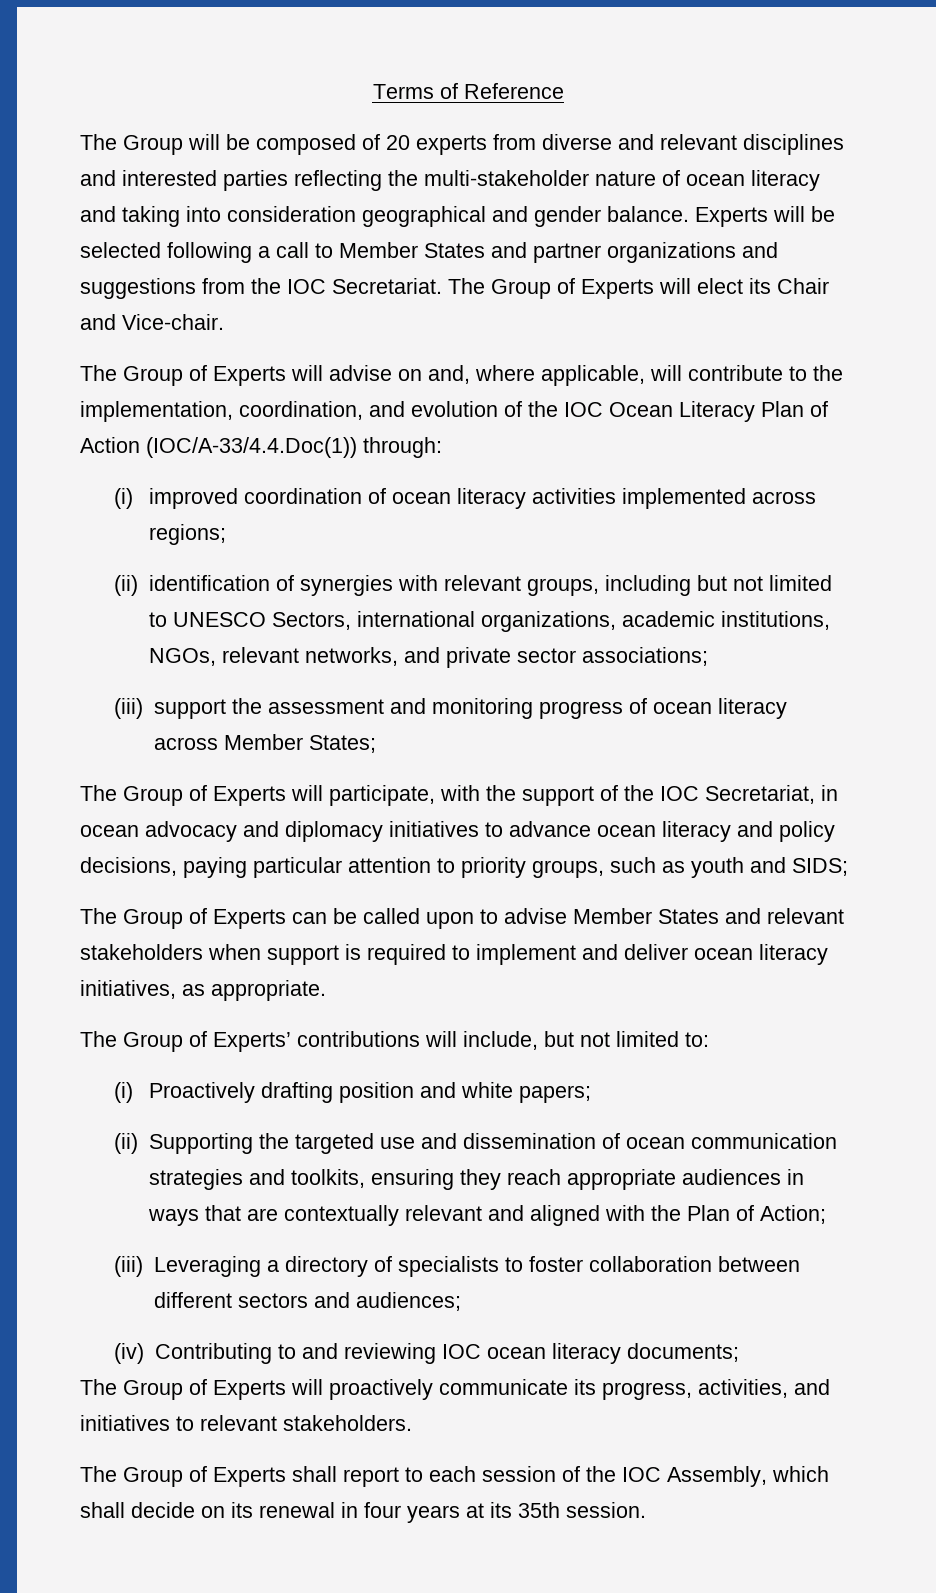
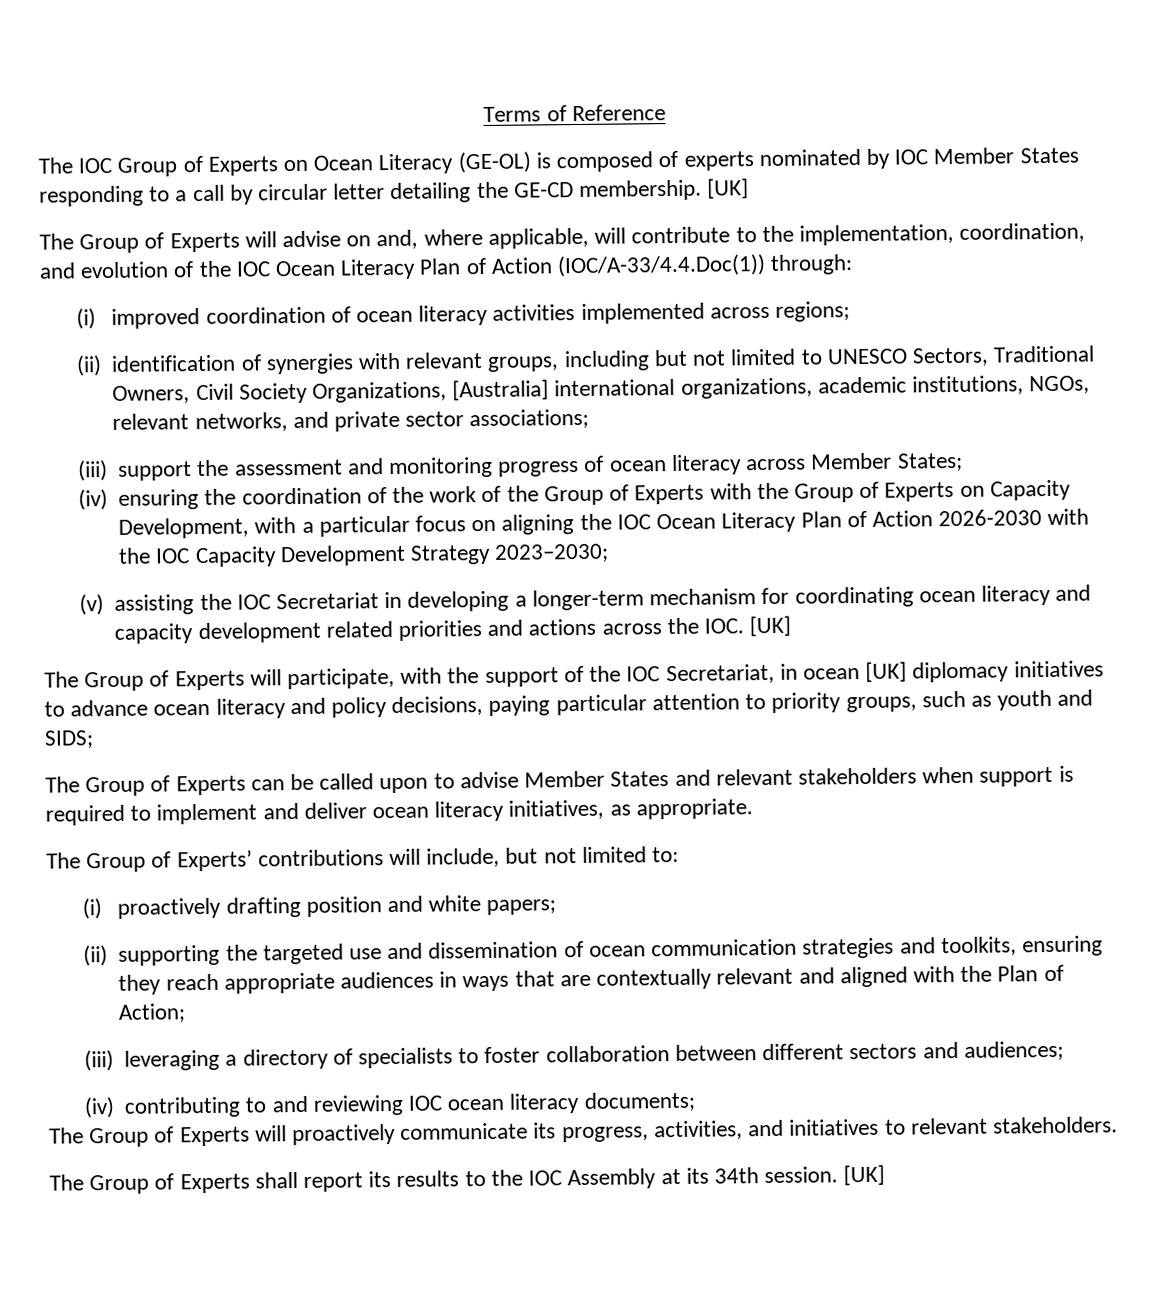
[123,134,844,155] [80,170,820,191] [80,206,835,227] [80,242,778,263] [80,278,829,299] [80,314,224,330] Group will be composed of 20 experts from diverse and relevant disciplines and interested parties reflecting the multi-stakeholder nature of ocean literacy and taking into consideration geographical and gender balance. Experts will be selected following a call to Member States and partner organizations and suggestions from the IOC Secretariat. The Group of Experts will elect its Chair and Vice-chair. -> [78,147,1079,177] [39,178,750,207] IOC Group of Experts on Ocean Literacy (GE-OL) is composed of experts nominated by IOC Member States responding to a call by circular letter detailing the GE-CD membership. [UK]
(352, 621) none -> [993,345,1096,363] [112,379,550,404] Traditional Owners, Civil Society Organizations, [Australia]
(377, 744) none -> [77,479,1071,511] [118,508,1090,539] [118,543,610,568] [78,584,1092,616] [114,615,792,644] // (iv) ensuring the coordination of the work of the Group of Experts with the Group of Experts on Capacity Development, with a particular focus on aligning the IOC Ocean Literacy Plan of Action 2026-2030 with the IOC Capacity Development Strategy 2023–2030; // (v) assisting the IOC Secretariat in developing a longer-term mechanism for coordinating ocean literacy and capacity development related priorities and actions across the IOC. [UK]
[145,821,279,842] advocacy and -> [865,661,908,682] [UK]
[148,1082,255,1103] Proactively -> [117,897,222,919] proactively
[149,1133,254,1154] Supporting -> [118,944,221,966] supporting
[154,1256,262,1277] Leveraging -> [124,1049,221,1071] leveraging
[155,1343,273,1364] Contributing -> [124,1096,242,1118] contributing
[405,1466,829,1487] [80,1502,646,1523] to each session of the IOC Assembly, which shall decide on its renewal in four years at its 35th session. -> [368,1164,886,1190] its results to the IOC Assembly at its 34th session. [UK]

